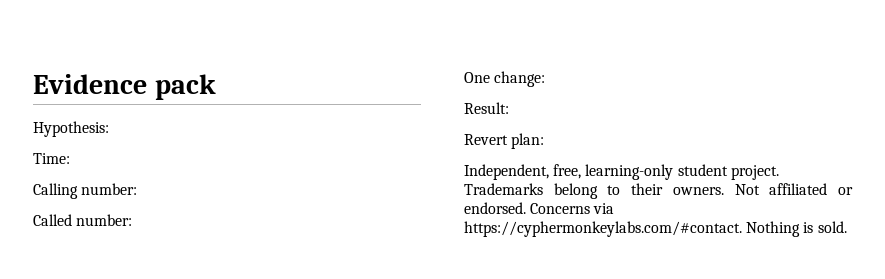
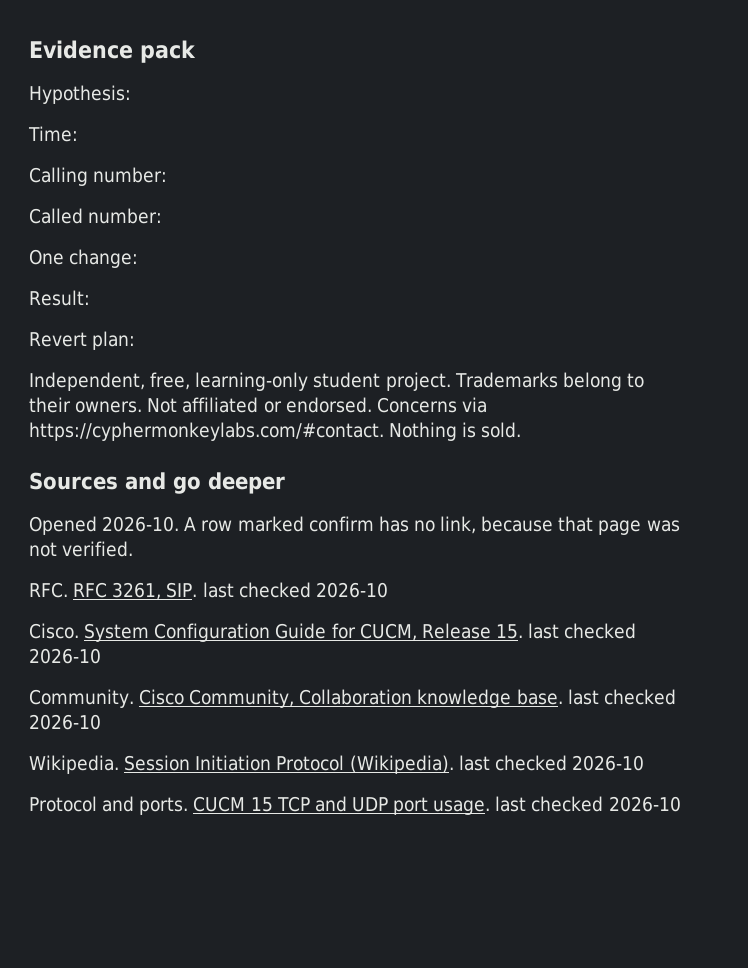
(847, 227) none -> [29,472,285,494] [29,516,680,535] [29,541,134,557] [29,582,388,600] [29,623,637,642] [29,648,101,664] [29,689,676,708] [29,714,101,730] [29,755,644,774] [29,796,681,815] // Sources and go deeper // Opened 2026-10. A row marked confirm has no link, because that page was not verified. // RFC. RFC 3261, SIP. last checked 2026-10 // Cisco. System Configuration Guide for CUCM, Release 15. last checked 2026-10 // Community. Cisco Community, Collaboration knowledge base. last checked 2026-10 // Wikipedia. Session Initiation Protocol (Wikipedia). last checked 2026-10 // Protocol and ports. CUCM 15 TCP and UDP port usage. last checked 2026-10

